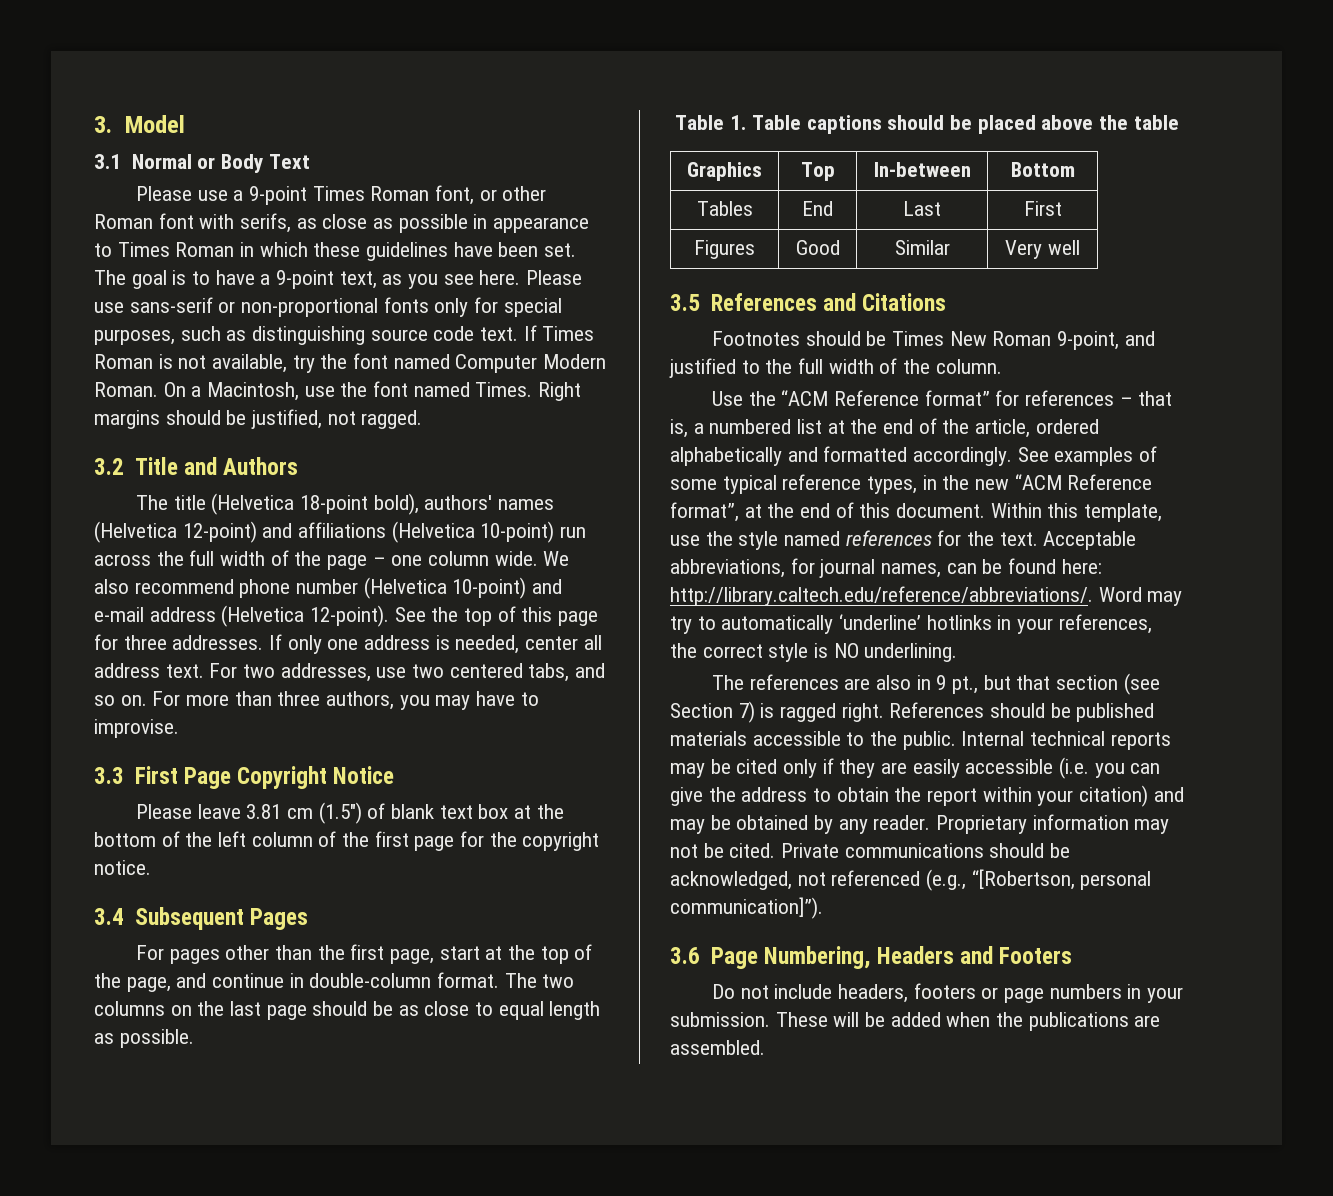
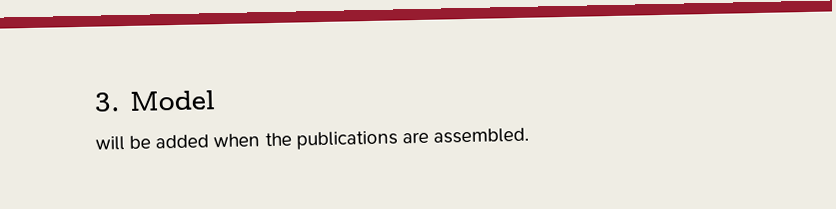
[94,154,310,173] [136,185,547,205] [94,213,590,233] [94,242,577,261] [94,270,583,289] [94,297,562,317] [94,325,595,345] [94,353,607,373] [94,381,582,401] [94,409,423,429] [94,457,298,475] [136,493,555,515] [94,521,587,543] [94,550,570,570] [94,577,563,599] [94,605,599,627] [94,634,602,654] [94,663,606,682] [94,691,539,710] [94,719,179,738] [94,766,395,789] [136,802,564,824] [94,831,600,851] [94,860,151,875] [94,907,308,930] [136,944,593,964] [94,972,575,992] [94,1001,601,1020] [94,1029,194,1048] [675,115,1179,134] [687,162,762,181] [800,162,835,181] [873,162,971,177] [1010,162,1075,177] [696,201,753,216] [802,201,833,216] [903,201,941,216] [1023,201,1062,216] [694,240,755,259] [795,240,840,255] [894,240,950,255] [1005,240,1080,259] [670,293,946,311] [712,331,1155,350] [669,358,1002,378] [712,390,1173,406] [670,418,1099,438] [670,446,1158,466] [670,474,1153,494] [670,502,1163,522] [670,530,1137,550] [670,558,1102,578] [670,586,1183,606] [670,614,1152,634] [670,643,958,662] [712,673,1160,695] [670,701,1155,723] [670,731,1171,750] [670,757,1161,779] [670,785,1184,807] [670,814,1170,834] [670,843,1071,858] [670,869,1152,891] [670,897,823,919] [670,946,1073,969] [712,983,1184,1003] [670,1012,828,1027] 3.1 Normal or Body Text // Please use a 9-point Times Roman font, or other Roman font with serifs, as close as possible in appearance to Times Roman in which these guidelines have been set. The goal is to have a 9-point text, as you see here. Please use sans-serif or non-proportional fonts only for special purposes, such as distinguishing source code text. If Times Roman is not available, try the font named Computer Modern Roman. On a Macintosh, use the font named Times. Right margins should be justified, not ragged. // 3.2 Title and Authors // The title (Helvetica 18-point bold), authors' names (Helvetica 12-point) and affiliations (Helvetica 10-point) run across the full width of the page – one column wide. We also recommend phone number (Helvetica 10-point) and e-mail address (Helvetica 12-point). See the top of this page for three addresses. If only one address is needed, center all address text. For two addresses, use two centered tabs, and so on. For more than three authors, you may have to improvise. // 3.3 First Page Copyright Notice // Please leave 3.81 cm (1.5") of blank text box at the bottom of the left column of the first page for the copyright notice. // 3.4 Subsequent Pages // For pages other than the first page, start at the top of the page, and continue in double-column format. The two columns on the last page should be as close to equal length as possible. // Table 1. Table captions should be placed above the table // Graphics | Top | In-between | Bottom // Tables | End | Last | First // Figures | Good | Similar | Very well // 3.5 References and Citations // Footnotes should be Times New Roman 9-point, and justified to the full width of the column. // Use the “ACM Reference format” for references – that is, a numbered list at the end of the article, ordered alphabetically and formatted accordingly. See examples of some typical reference types, in the new “ACM Reference format”, at the end of this document. Within this template, use the style named references for the text. Acceptable abbreviations, for journal names, can be found here: http://library.caltech.edu/reference/abbreviations/. Word may try to automatically ‘underline’ hotlinks in your references, the correct style is NO underlining. // The references are also in 9 pt., but that section (see Section 7) is ragged right. References should be published materials accessible to the public. Internal technical reports may be cited only if they are easily accessible (i.e. you can give the address to obtain the report within your citation) and may be obtained by any reader. Proprietary information may not be cited. Private communications should be acknowledged, not referenced (e.g., “[Robertson, personal communication]”). // 3.6 Page Numbering, Headers and Footers // Do not include headers, footers or page numbers in your submission. These -> (216, 100) none

